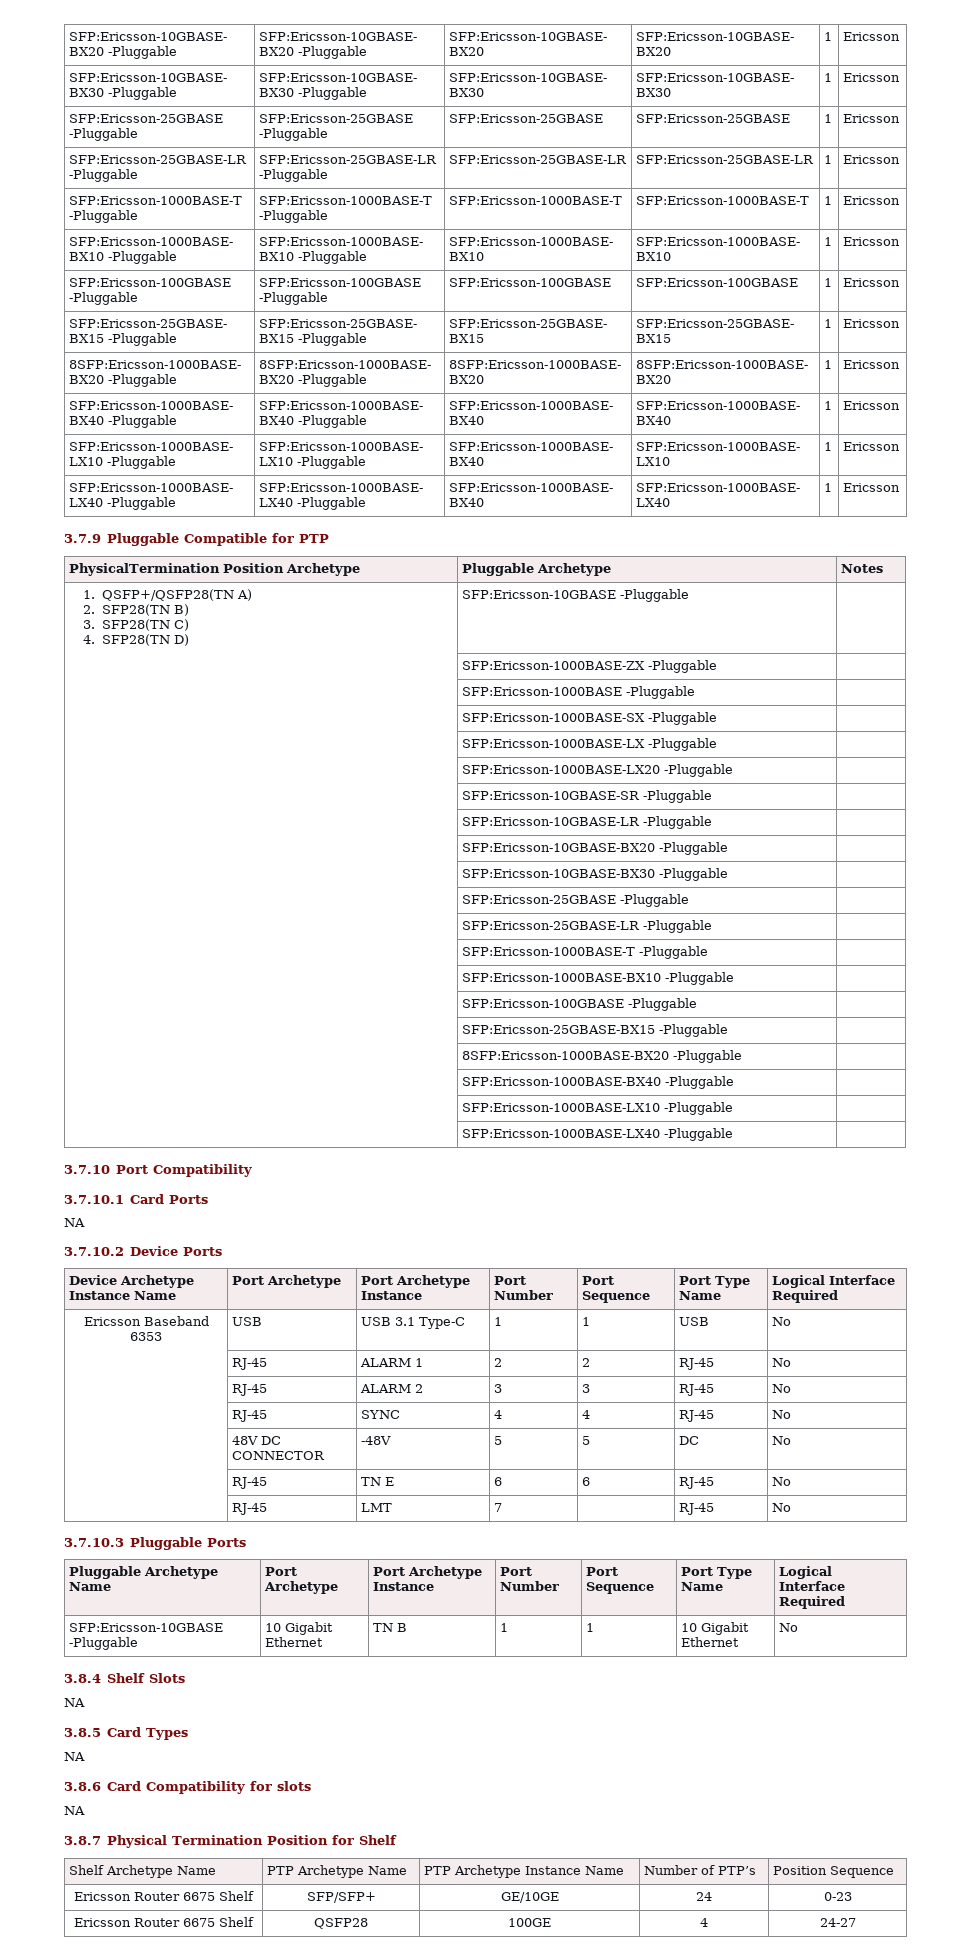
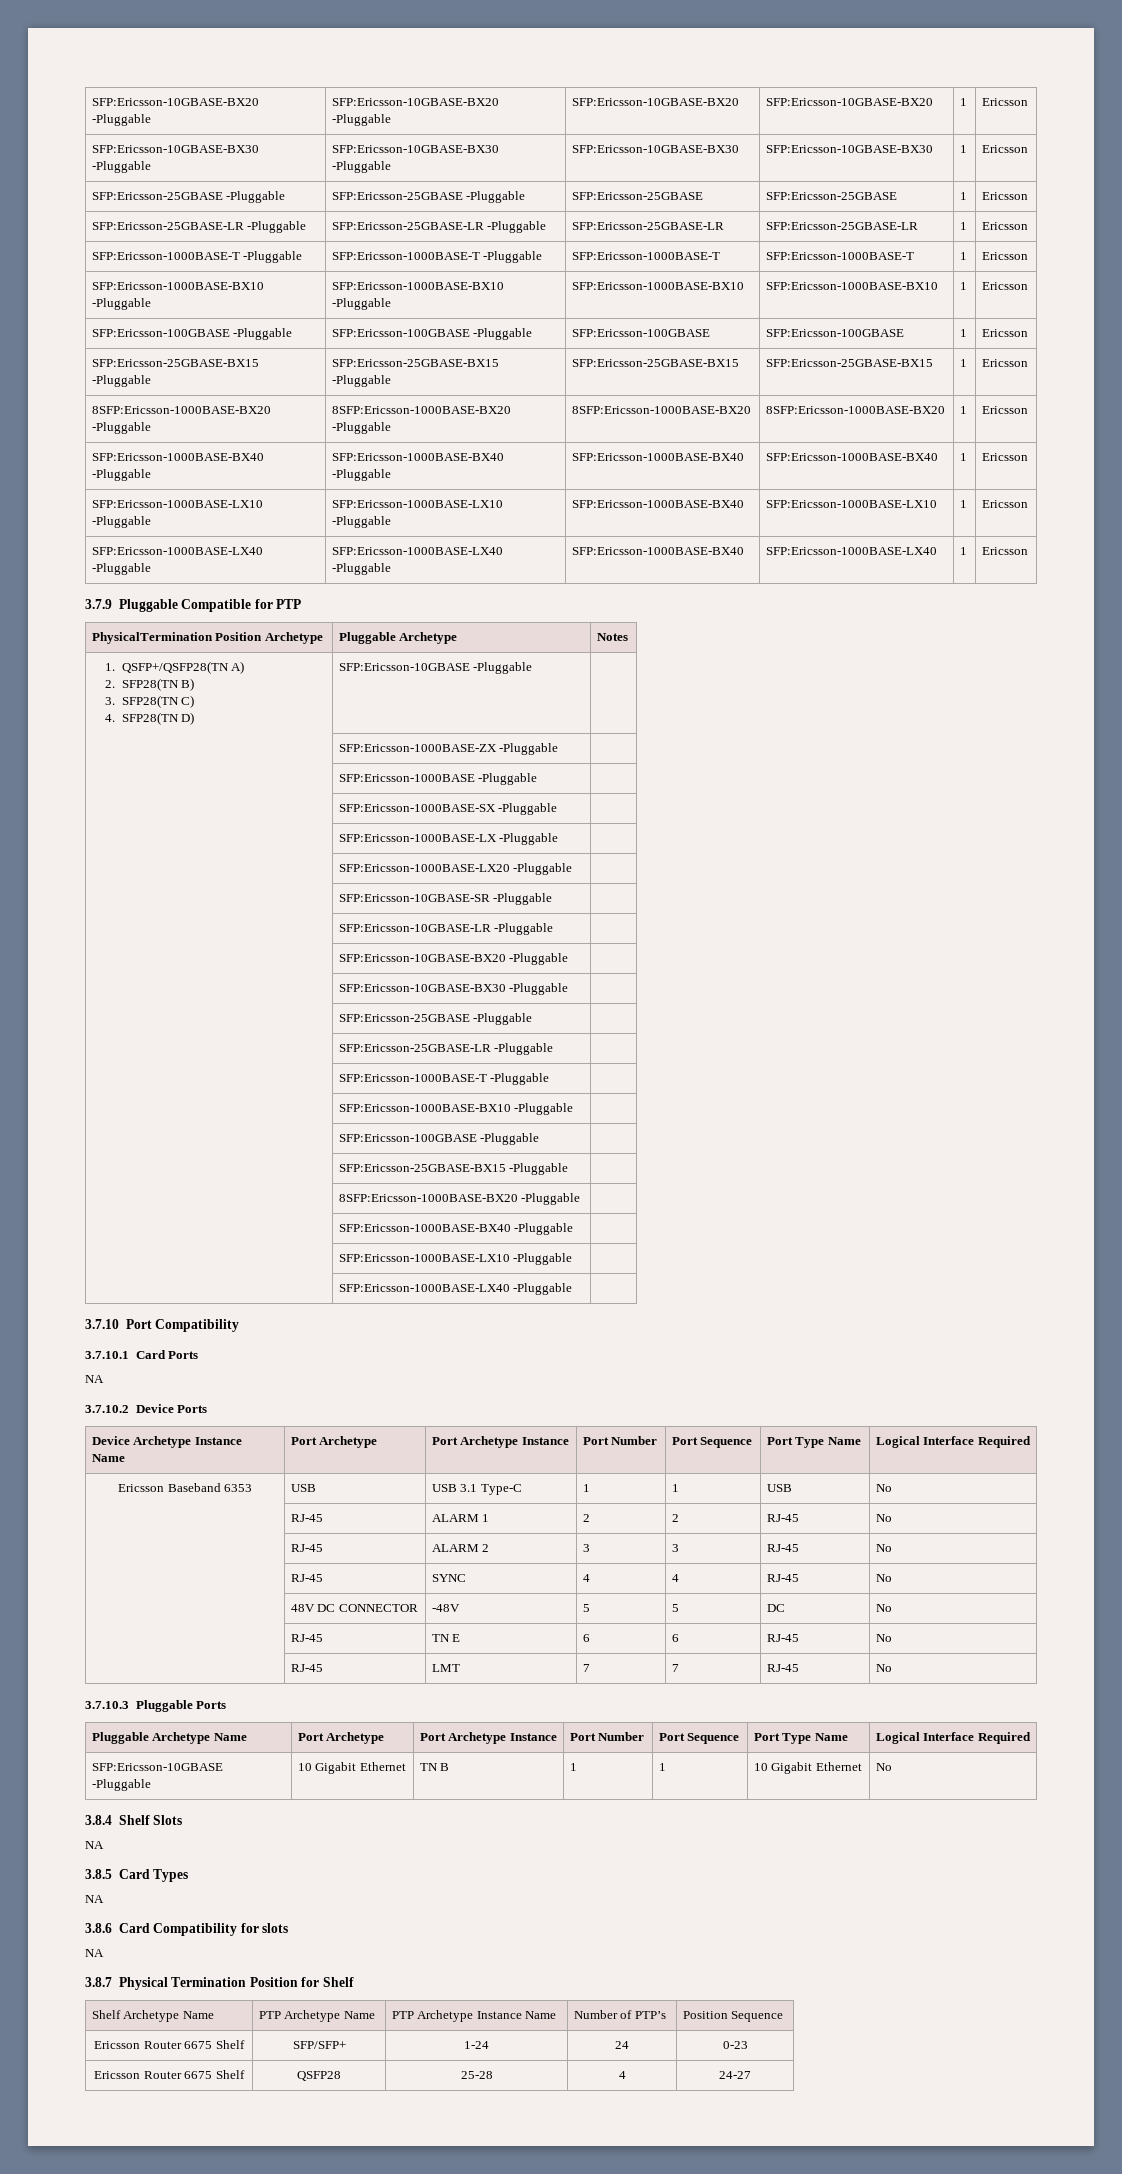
(503, 1507) none -> [671,1664,679,1672] 7
[500,1892,559,1903] GE/10GE -> [464,2041,489,2049] 1-24
[508,1918,551,1927] 100GE -> [460,2071,493,2079] 25-28

